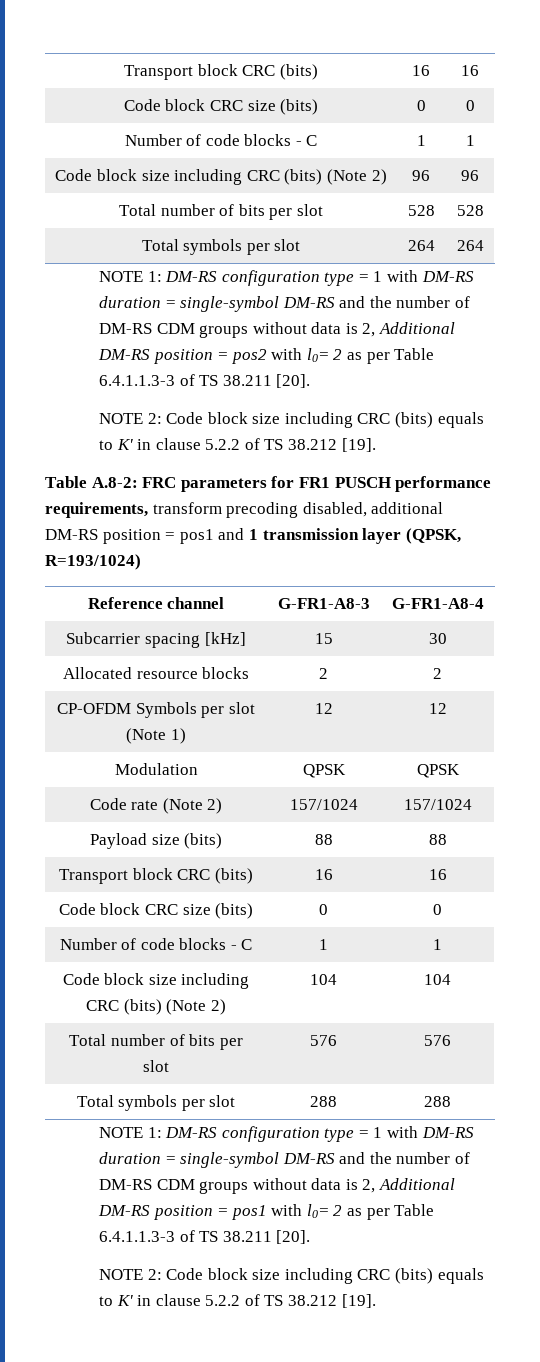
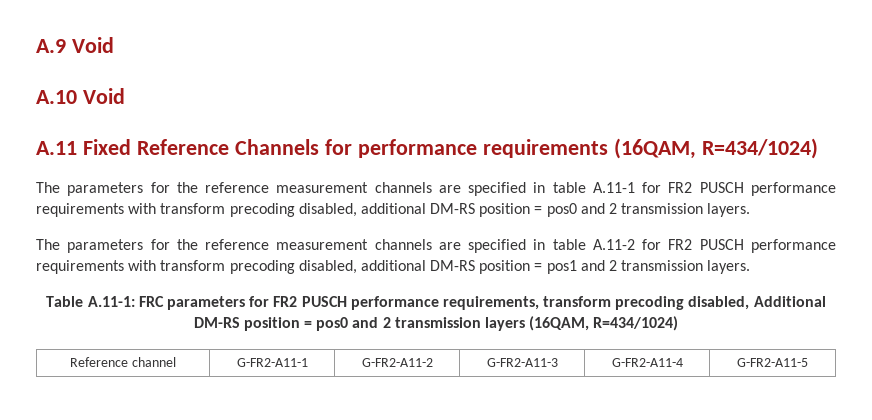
[124,64,318,80] [412,65,430,76] [461,65,479,76] [123,99,319,115] [416,100,426,111] [465,100,475,111] [124,134,318,146] [416,135,426,146] [465,135,475,146] [55,169,387,185] [412,170,430,181] [461,170,479,181] [119,204,323,220] [407,205,435,216] [456,205,484,216] [141,239,301,255] [407,240,435,251] [456,240,484,251] [98,270,474,286] [98,296,471,312] [98,322,456,338] [97,348,435,364] [98,374,311,388] [98,412,484,428] [98,438,376,452] [45,476,492,492] [45,502,148,518] Transport block CRC (bits) | 16 | 16 // Code block CRC size (bits) | 0 | 0 // Number of code blocks - C | 1 | 1 // Code block size including CRC (bits) (Note 2) | 96 | 96 // Total number of bits per slot | 528 | 528 // Total symbols per slot | 264 | 264 // NOTE 1: DM-RS configuration type = 1 with DM-RS duration = single-symbol DM-RS and the number of DM-RS CDM groups without data is 2, Additional DM-RS position = pos2 with l0= 2 as per Table 6.4.1.1.3-3 of TS 38.211 [20]. // NOTE 2: Code block size including CRC (bits) equals to K' in clause 5.2.2 of TS 38.212 [19]. // Table A.8-2: FRC parameters for FR1 PUSCH performance requirements, -> [36,37,114,53] [36,88,125,104] [36,138,818,159] [36,182,836,196] [36,203,751,217] [36,239,836,253] [36,260,157,274] A.9 Void // A.10 Void // A.11 Fixed Reference Channels for performance requirements (16QAM, R=434/1024) // The parameters for the reference measurement channels are specified in table A.11-1 for FR2 PUSCH performance requirements with transform precoding disabled, additional DM-RS position = pos0 and 2 transmission layers. // The parameters for the reference measurement channels are specified in table A.11-2 for FR2 PUSCH performance requirements with
[248,528,461,544] [45,554,141,570] [87,597,225,609] [277,598,370,609] [391,598,484,609] [66,632,246,648] [314,633,333,644] [428,633,447,644] [62,667,250,679] [318,668,328,679] [432,668,442,679] [57,702,255,718] [126,728,186,744] [314,703,333,714] [428,703,447,714] [114,763,198,775] [302,764,346,778] [416,764,460,778] [89,798,223,814] [289,799,358,810] [403,799,472,810] [89,833,223,849] [314,834,333,845] [428,834,447,845] [59,868,253,884] [314,869,333,880] [428,869,447,880] [58,903,254,919] [318,904,328,915] [432,904,442,915] [59,938,253,950] [318,939,328,950] [432,939,442,950] [62,973,250,989] [86,999,226,1015] [310,974,337,985] [423,974,451,985] [69,1034,243,1050] [143,1060,169,1072] [310,1035,337,1046] [423,1035,451,1046] [76,1095,236,1111] [310,1096,337,1107] [423,1096,451,1107] [98,1126,474,1142] [98,1152,471,1168] [98,1178,456,1194] [97,1204,435,1220] [98,1230,311,1244] [98,1268,484,1284] [98,1294,376,1308] 1 transmission layer (QPSK, R=193/1024) // Reference channel | G-FR1-A8-3 | G-FR1-A8-4 // Subcarrier spacing [kHz] | 15 | 30 // Allocated resource blocks | 2 | 2 // CP-OFDM Symbols per slot (Note 1) | 12 | 12 // Modulation | QPSK | QPSK // Code rate (Note 2) | 157/1024 | 157/1024 // Payload size (bits) | 88 | 88 // Transport block CRC (bits) | 16 | 16 // Code block CRC size (bits) | 0 | 0 // Number of code blocks - C | 1 | 1 // Code block size including CRC (bits) (Note 2) | 104 | 104 // Total number of bits per slot | 576 | 576 // Total symbols per slot | 288 | 288 // NOTE 1: DM-RS configuration type = 1 with DM-RS duration = single-symbol DM-RS and the number of DM-RS CDM groups without data is 2, Additional DM-RS position = pos1 with l0= 2 as per Table 6.4.1.1.3-3 of TS 38.211 [20]. // NOTE 2: Code block size including CRC (bits) equals to K' in clause 5.2.2 of TS 38.212 [19]. -> [609,260,751,274] [46,296,826,310] [193,316,679,331] [70,357,176,367] [236,358,308,367] [361,358,433,367] [486,358,558,367] [611,358,683,367] [737,358,808,367] 2 transmission layers. // Table A.11-1: FRC parameters for FR2 PUSCH performance requirements, transform precoding disabled, Additional DM-RS position = pos0 and 2 transmission layers (16QAM, R=434/1024) // Reference channel | G-FR2-A11-1 | G-FR2-A11-2 | G-FR2-A11-3 | G-FR2-A11-4 | G-FR2-A11-5

